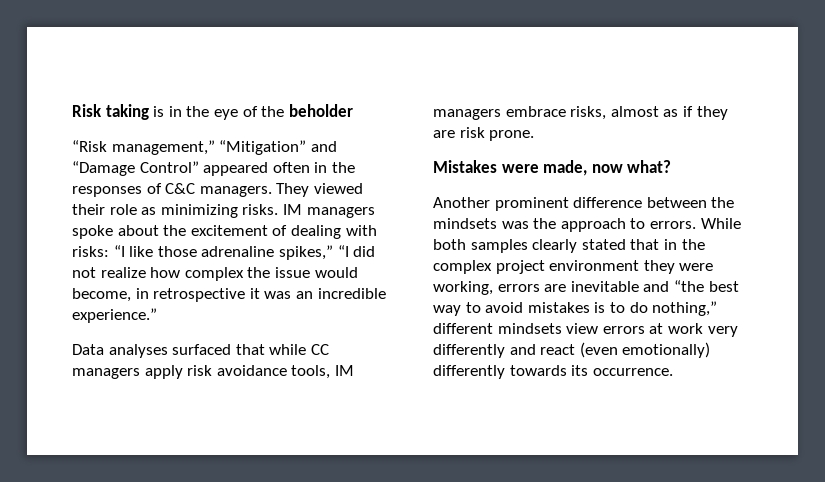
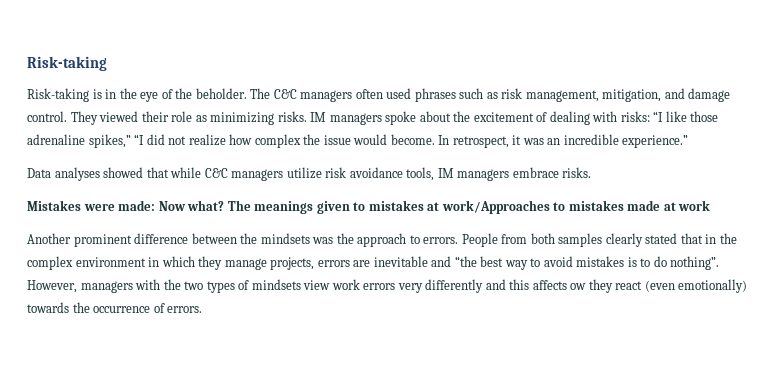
[72,104,149,120] Risk taking -> [27,56,107,71] [27,88,89,102] Risk-taking // Risk-taking
[288,104,353,117] [72,140,337,155] [72,161,355,176] [72,183,272,197] beholder // “Risk management,” “Mitigation” and “Damage Control” appeared often in the responses of C&C managers. -> [195,88,731,102] [27,111,67,122] beholder. The C&C managers often used phrases such as risk management, mitigation, and damage control.
[72,288,246,302] become, in retrospective -> [390,134,509,148] become. In retrospect,
[172,344,232,355] surfaced -> [103,167,144,178] showed
[310,344,329,355] [72,365,183,379] CC managers apply -> [204,167,322,181] C&C managers utilize
[570,106,728,120] [433,127,535,141] risks, almost as if they are risk prone. -> [562,167,592,178] risks.
[543,160,623,176] made, now -> [118,200,186,211] made: Now
(672, 166) none -> [227,200,711,214] The meanings given to mistakes at work/Approaches to mistakes made at work
[700,218,741,229] While -> [461,233,528,247] People from
[495,260,714,274] [433,281,493,295] project environment they were working, -> [75,256,315,270] environment in which they manage projects,
[652,301,718,316] [433,323,738,337] [433,342,711,358] [433,365,673,379] nothing,” different mindsets view errors at work very differently and react (even emotionally) differently towards its occurrence. -> [670,256,720,270] [27,279,748,293] [27,302,203,313] nothing”. However, managers with the two types of mindsets view work errors very differently and this affects ow they react (even emotionally) towards the occurrence of errors.

